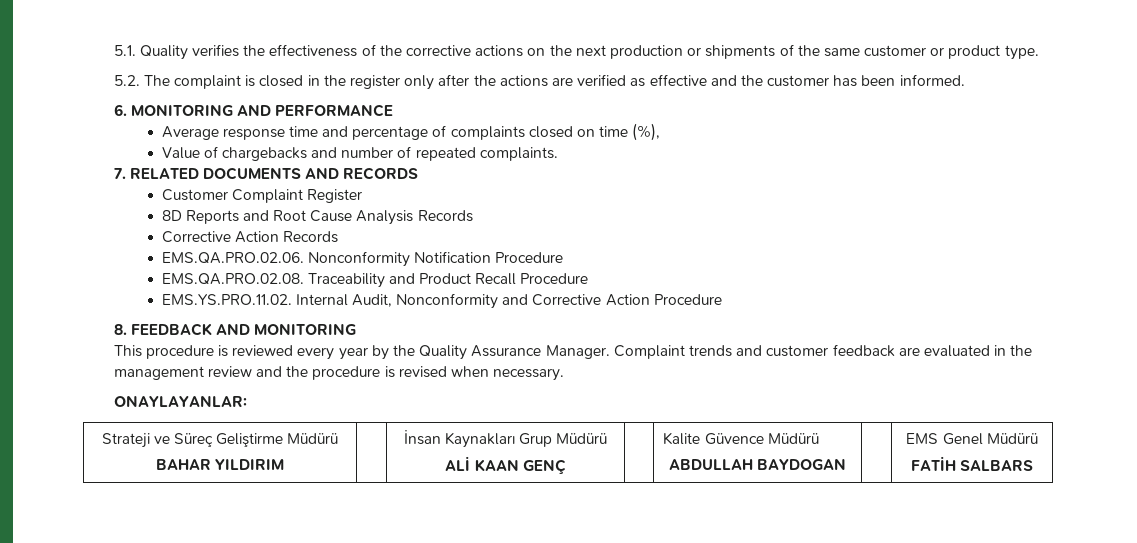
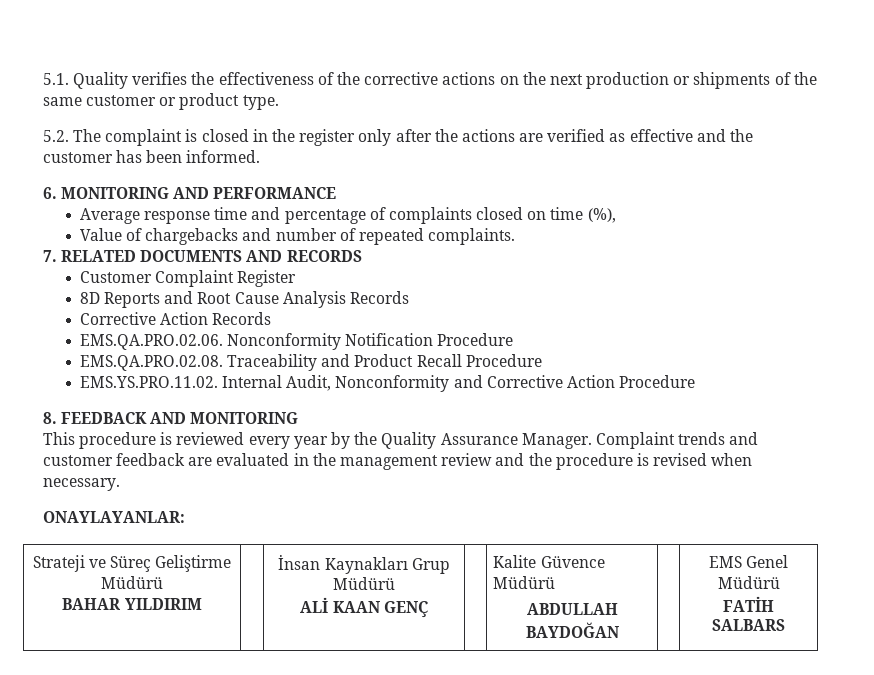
[757,459,847,470] BAYDOGAN -> [525,622,619,638] BAYDOĞAN

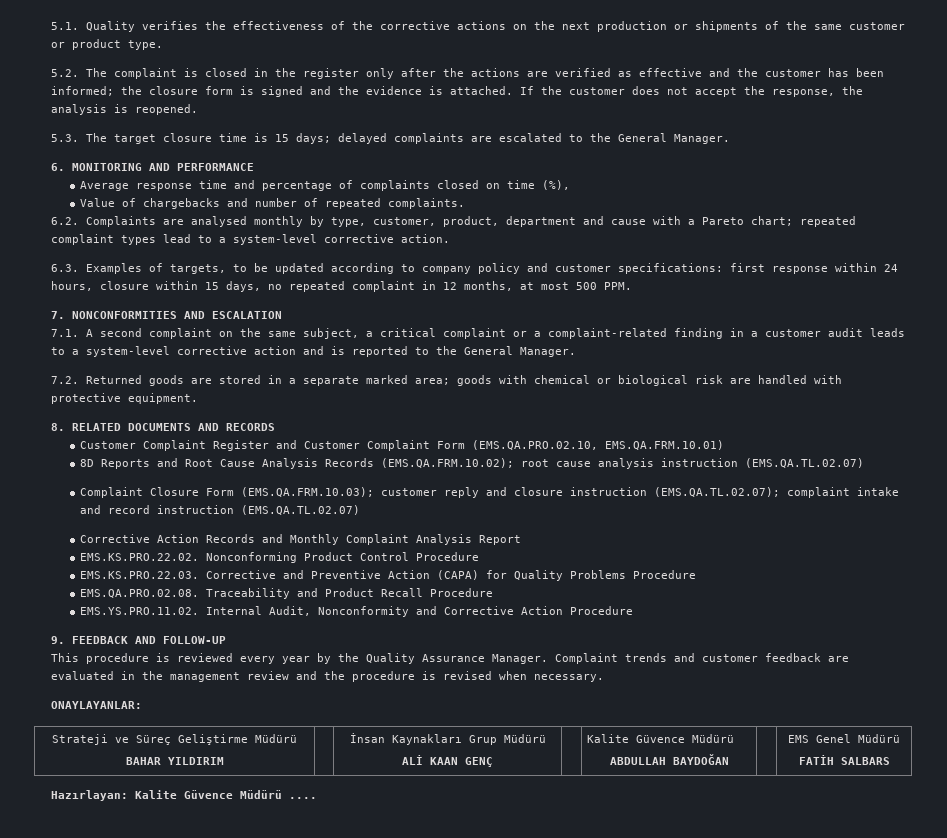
[186,150,261,163] informed. -> [51,86,864,97] [51,104,199,115] [51,133,731,144] informed; the closure form is signed and the evidence is attached. If the customer does not accept the response, the analysis is reopened. // 5.3. The target closure time is 15 days; delayed complaints are escalated to the General Manager.
[42,250,57,262] 7. -> [51,216,857,227] [51,234,451,245] [51,263,899,274] [51,281,633,292] [51,311,283,319] [51,328,906,339] [51,346,577,357] [51,375,843,386] [51,393,199,404] [51,423,66,431] 6.2. Complaints are analysed monthly by type, customer, product, department and cause with a Pareto chart; repeated complaint types lead to a system-level corrective action. // 6.3. Examples of targets, to be updated according to company policy and customer specifications: first response within 24 hours, closure within 15 days, no repeated complaint in 12 months, at most 500 PPM. // 7. NONCONFORMITIES AND ESCALATION // 7.1. A second complaint on the same subject, a critical complaint or a complaint-related finding in a customer audit leads to a system-level corrective action and is reported to the General Manager. // 7.2. Returned goods are stored in a separate marked area; goods with chemical or biological risk are handled with protective equipment. // 8.
(297, 278) none -> [276,440,725,451] and Customer Complaint Form (EMS.QA.PRO.02.10, EMS.QA.FRM.10.01)
[79,312,272,325] [79,333,434,350] // Corrective Action Records // EMS.QA.PRO.02.06. Nonconformity Notification -> [381,458,865,469] [80,487,900,498] [80,505,361,515] [80,534,522,545] [80,552,480,563] [80,570,627,581] (EMS.QA.FRM.10.02); root cause analysis instruction (EMS.QA.TL.02.07) // Complaint Closure Form (EMS.QA.FRM.10.03); customer reply and closure instruction (EMS.QA.TL.02.07); complaint intake and record instruction (EMS.QA.TL.02.07) // Corrective Action Records and Monthly Complaint Analysis Report // EMS.KS.PRO.22.02. Nonconforming Product Control Procedure // EMS.KS.PRO.22.03. Corrective and Preventive Action (CAPA) for Quality Problems
[42,412,57,424] 8. -> [51,636,66,644] 9.
[190,412,299,424] MONITORING -> [163,636,227,644] FOLLOW-UP
(785, 625) none -> [51,790,318,801] // Hazırlayan: Kalite Güvence Müdürü ....

